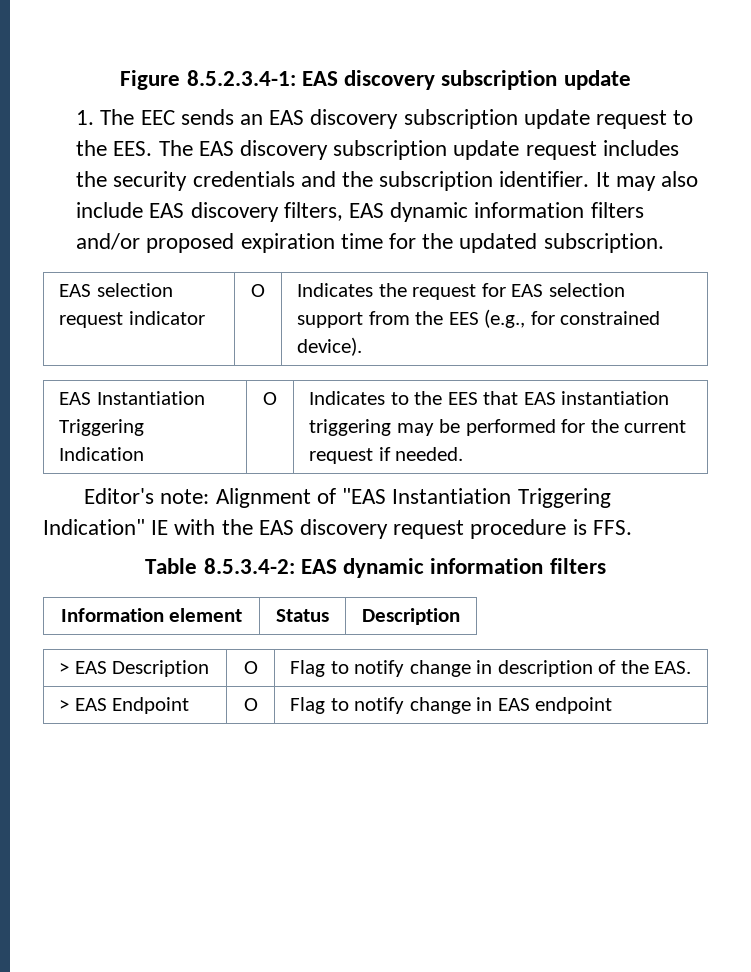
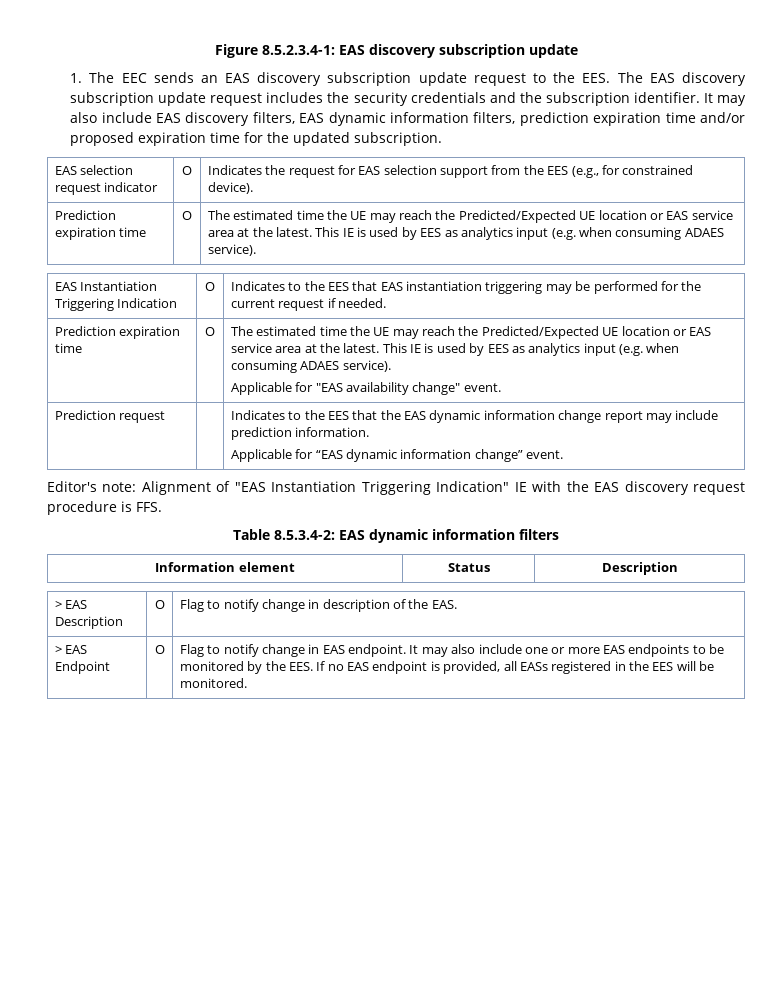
[590,202,644,218] filters -> [473,112,696,126] filters, prediction expiration time
(363, 346) none -> [54,210,116,220] [54,227,147,240] [182,211,192,220] [207,210,733,223] [207,227,724,240] [207,244,256,256] // Prediction expiration time | O | The estimated time the UE may reach the Predicted/Expected UE location or EAS service area at the latest. This IE is used by EES as analytics input (e.g. when consuming ADAES service).
(464, 454) none -> [54,326,181,339] [54,343,82,353] [205,327,215,336] [230,326,712,339] [230,343,680,356] [230,360,391,373] [230,382,501,395] [54,410,166,423] [230,410,719,423] [230,427,370,440] [230,449,564,462] // Prediction expiration time | O | The estimated time the UE may reach the Predicted/Expected UE location or EAS service area at the latest. This IE is used by EES as analytics input (e.g. when consuming ADAES service). // Applicable for "EAS availability change" event. // Prediction request | | Indicates to the EES that the EAS dynamic information change report may include prediction information. // Applicable for “EAS dynamic information change” event.
[535,697,613,714] endpoint -> [348,644,725,657] [179,661,715,674] [179,678,247,688] endpoint. It may also include one or more EAS endpoints to be monitored by the EES. If no EAS endpoint is provided, all EASs registered in the EES will be monitored.

